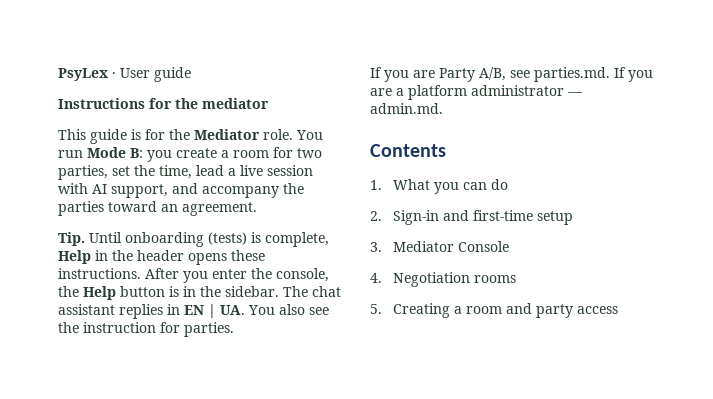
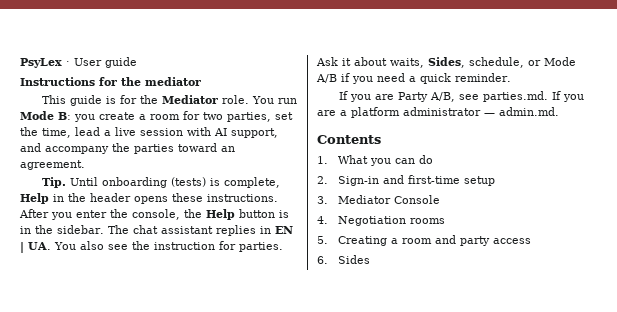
(234, 329) none -> [316,57,576,68] [316,73,511,84] Ask it about waits, Sides, schedule, or Mode A/B if you need a quick reminder.
(619, 310) none -> [317,255,371,264] // 6. Sides

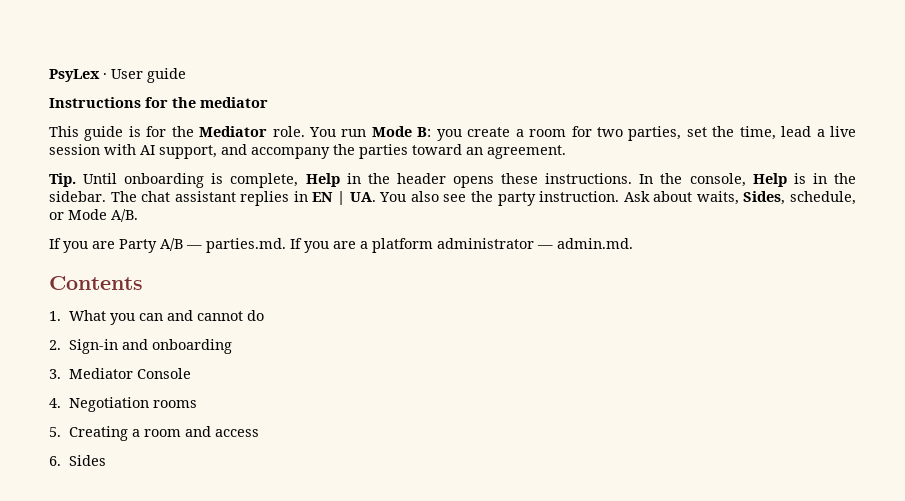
[170,177,206,187] (tests) -> (205, 180) none
[19,209,275,220] After you enter the console, the Help button -> [639,173,787,187] In the console, Help
[154,241,283,252] [316,57,351,66] instruction for parties. Ask it -> [497,191,650,206] party instruction. Ask
[316,73,511,84] A/B if you need a quick reminder. -> [111,209,138,222] A/B.
[429,92,479,102] A/B, see -> [160,238,202,251] A/B —
(416, 161) none -> [167,310,244,321] and cannot
[408,175,496,186] first-time setup -> [152,339,233,354] onboarding
[460,236,491,246] party -> (212, 431) none

